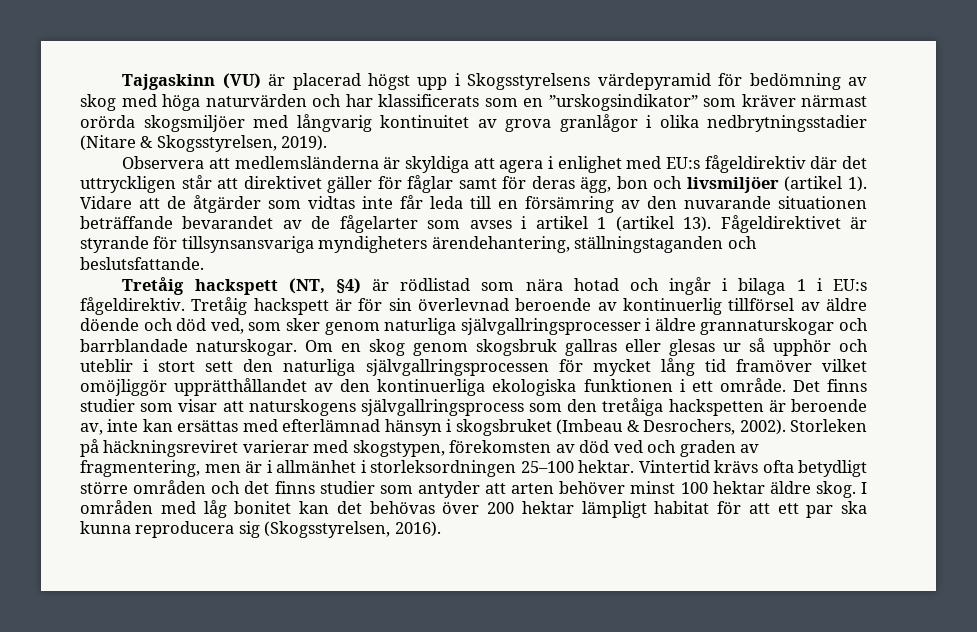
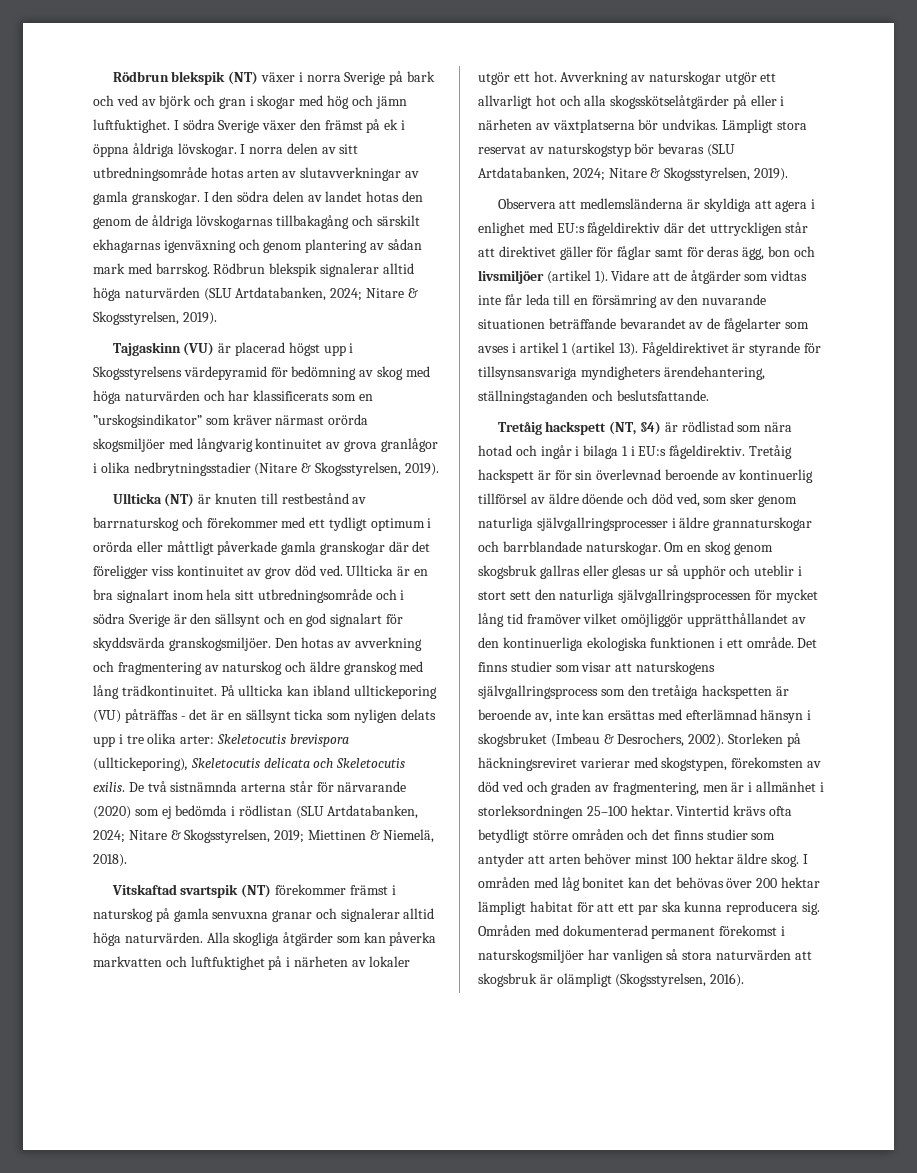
(122, 82) none -> [112,71,435,85] [93,95,407,109] [93,119,406,133] [93,143,359,157] [93,167,419,181] [93,191,424,205] [93,215,420,229] [93,239,422,253] [93,263,414,277] [93,287,418,301] [93,311,217,325] Rödbrun blekspik (NT) växer i norra Sverige på bark och ved av björk och gran i skogar med hög och jämn luftfuktighet. I södra Sverige växer den främst på ek i öppna åldriga lövskogar. I norra delen av sitt utbredningsområde hotas arten av slutavverkningar av gamla granskogar. I den södra delen av landet hotas den genom de åldriga lövskogarnas tillbakagång och särskilt ekhagarnas igenväxning och genom plantering av sådan mark med barrskog. Rödbrun blekspik signalerar alltid höga naturvärden (SLU Artdatabanken, 2024; Nitare & Skogsstyrelsen, 2019). //
(328, 143) none -> [112,493,367,507] [93,517,432,531] [93,541,431,555] [93,565,429,579] [93,589,405,603] [93,613,404,627] [93,637,422,651] [93,661,424,675] [93,685,437,699] [93,709,436,723] [93,733,349,747] [93,757,406,771] [93,781,407,792] [93,805,419,819] [93,829,435,843] [93,854,127,867] [111,884,396,898] [93,908,435,922] [93,932,437,946] [93,956,411,970] [478,71,777,85] [478,95,785,109] [478,119,807,133] [478,143,735,157] [478,167,788,181] // Ullticka (NT) är knuten till restbestånd av barrnaturskog och förekommer med ett tydligt optimum i orörda eller måttligt påverkade gamla granskogar där det föreligger viss kontinuitet av grov död ved. Ullticka är en bra signalart inom hela sitt utbredningsområde och i södra Sverige är den sällsynt och en god signalart för skyddsvärda granskogsmiljöer. Den hotas av avverkning och fragmentering av naturskog och äldre granskog med lång trädkontinuitet. På ullticka kan ibland ulltickeporing (VU) påträffas - det är en sällsynt ticka som nyligen delats upp i tre olika arter: Skeletocutis brevispora (ulltickeporing), Skeletocutis delicata och Skeletocutis exilis. De två sistnämnda arterna står för närvarande (2020) som ej bedömda i rödlistan (SLU Artdatabanken, 2024; Nitare & Skogsstyrelsen, 2019; Miettinen & Niemelä, 2018). // Vitskaftad svartspik (NT) förekommer främst i naturskog på gamla senvuxna granar och signalerar alltid höga naturvärden. Alla skogliga åtgärder som kan påverka markvatten och luftfuktighet på i närheten av lokaler utgör ett hot. Avverkning av naturskogar utgör ett allvarligt hot och alla skogsskötselåtgärder på eller i närheten av växtplatserna bör undvikas. Lämpligt stora reservat av naturskogstyp bör bevaras (SLU Artdatabanken, 2024; Nitare & Skogsstyrelsen, 2019).
[238,521,260,538] sig -> [802,902,821,915] [478,925,785,939] [478,949,812,963] [478,973,612,987] sig. Områden med dokumenterad permanent förekomst i naturskogsmiljöer har vanligen så stora naturvärden att skogsbruk är olämpligt

